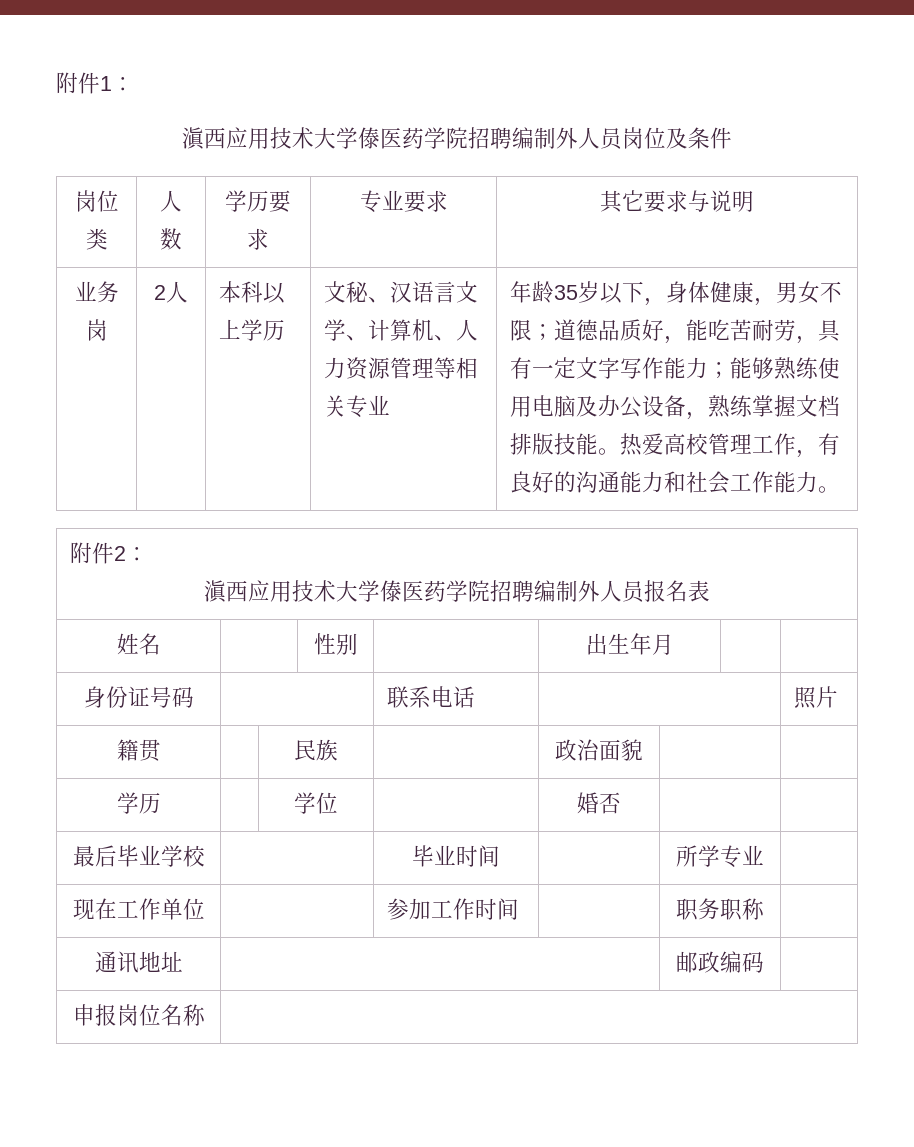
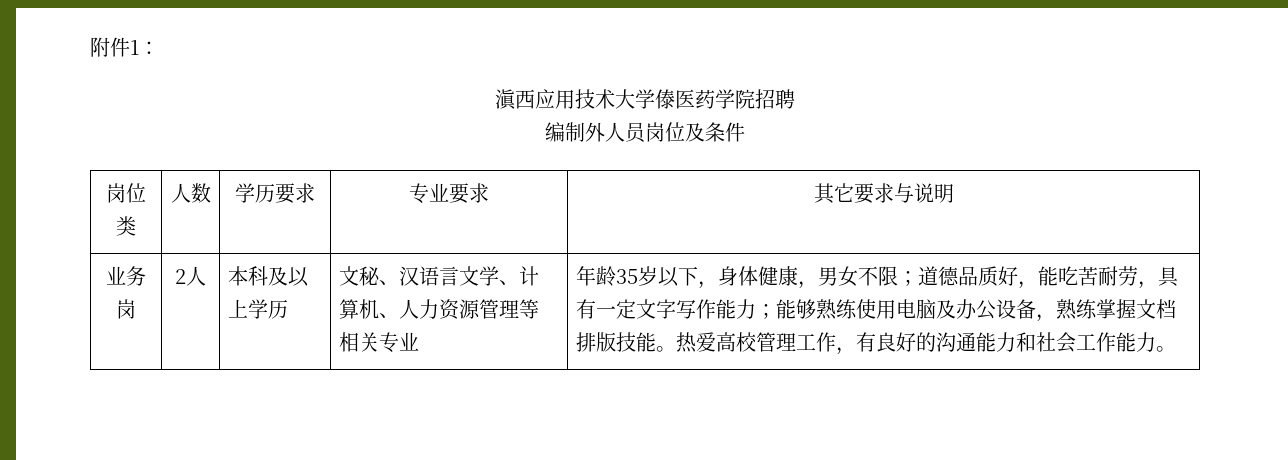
(512, 138) none -> (795, 99) //
(263, 292) none -> [268,267,289,286] 及
[69,542,148,564] [204,580,711,603] [116,633,161,655] [313,633,358,655] [585,633,674,655] [83,686,194,708] [386,686,475,708] [793,686,838,709] [116,739,161,762] [294,739,338,761] [555,739,643,761] [116,792,161,814] [294,792,338,814] [577,792,621,814] [72,845,205,867] [412,845,500,867] [676,845,764,868] [72,898,205,920] [386,898,519,920] [676,898,765,921] [94,951,183,973] [676,951,764,973] [72,1004,206,1026] // 附件2： // 滇西应用技术大学傣医药学院招聘编制外人员报名表 // 姓名 | | 性别 | | 出生年月 | | // 身份证号码 | | 联系电话 | | 照片 // 籍贯 | | 民族 | | 政治面貌 | | // 学历 | | 学位 | | 婚否 | | // 最后毕业学校 | | 毕业时间 | | 所学专业 | // 现在工作单位 | | 参加工作时间 | | 职务职称 | // 通讯地址 | | 邮政编码 | // 申报岗位名称 | -> (1177, 349) none

